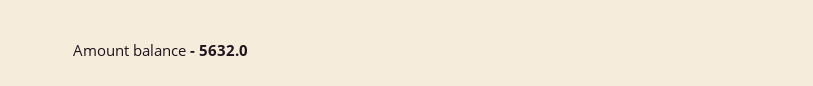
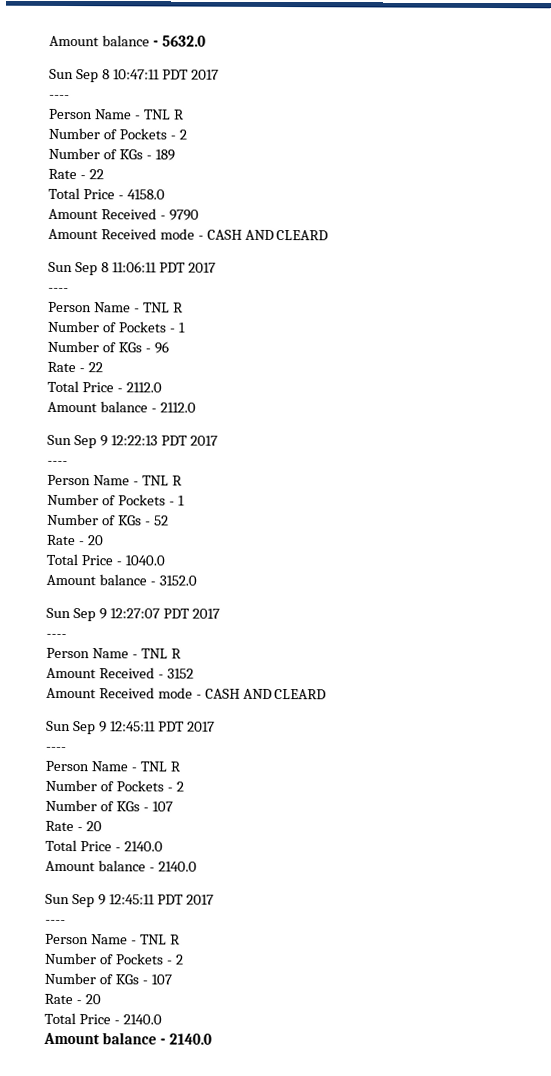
(249, 50) none -> [49,68,219,83] [49,94,70,100] [48,108,185,120] [48,127,187,140] [48,147,175,161] [48,168,104,180] [48,187,165,200] [48,208,199,221] [48,228,329,241] [48,261,216,276] [48,287,69,293] [48,301,184,313] [47,320,186,333] [47,340,169,354] [47,361,103,373] [47,380,162,393] [47,401,196,413] [47,434,218,449] [47,460,68,466] [47,474,183,486] [47,493,185,506] [47,513,169,526] [46,534,104,546] [46,553,165,566] [46,574,197,586] [46,607,220,622] [46,633,67,639] [46,647,182,659] [46,667,194,679] [46,687,327,700] [46,720,215,735] [45,746,67,752] [45,760,181,772] [45,779,184,792] [45,799,173,812] [45,820,102,832] [45,839,163,852] [45,860,197,872] [45,893,214,908] [45,919,66,925] [45,933,181,945] [44,952,184,965] [44,972,172,985] [44,993,101,1005] [44,1012,162,1025] [43,1032,212,1045] // Sun Sep 8 10:47:11 PDT 2017 // ---- // Person Name - TNL R // Number of Pockets - 2 // Number of KGs - 189 // Rate - 22 // Total Price - 4158.0 // Amount Received - 9790 // Amount Received mode - CASH AND CLEARD // Sun Sep 8 11:06:11 PDT 2017 // ---- // Person Name - TNL R // Number of Pockets - 1 // Number of KGs - 96 // Rate - 22 // Total Price - 2112.0 // Amount balance - 2112.0 // Sun Sep 9 12:22:13 PDT 2017 // ---- // Person Name - TNL R // Number of Pockets - 1 // Number of KGs - 52 // Rate - 20 // Total Price - 1040.0 // Amount balance - 3152.0 // Sun Sep 9 12:27:07 PDT 2017 // ---- // Person Name - TNL R // Amount Received - 3152 // Amount Received mode - CASH AND CLEARD // Sun Sep 9 12:45:11 PDT 2017 // ---- // Person Name - TNL R // Number of Pockets - 2 // Number of KGs - 107 // Rate - 20 // Total Price - 2140.0 // Amount balance - 2140.0 // Sun Sep 9 12:45:11 PDT 2017 // ---- // Person Name - TNL R // Number of Pockets - 2 // Number of KGs - 107 // Rate - 20 // Total Price - 2140.0 // Amount balance - 2140.0

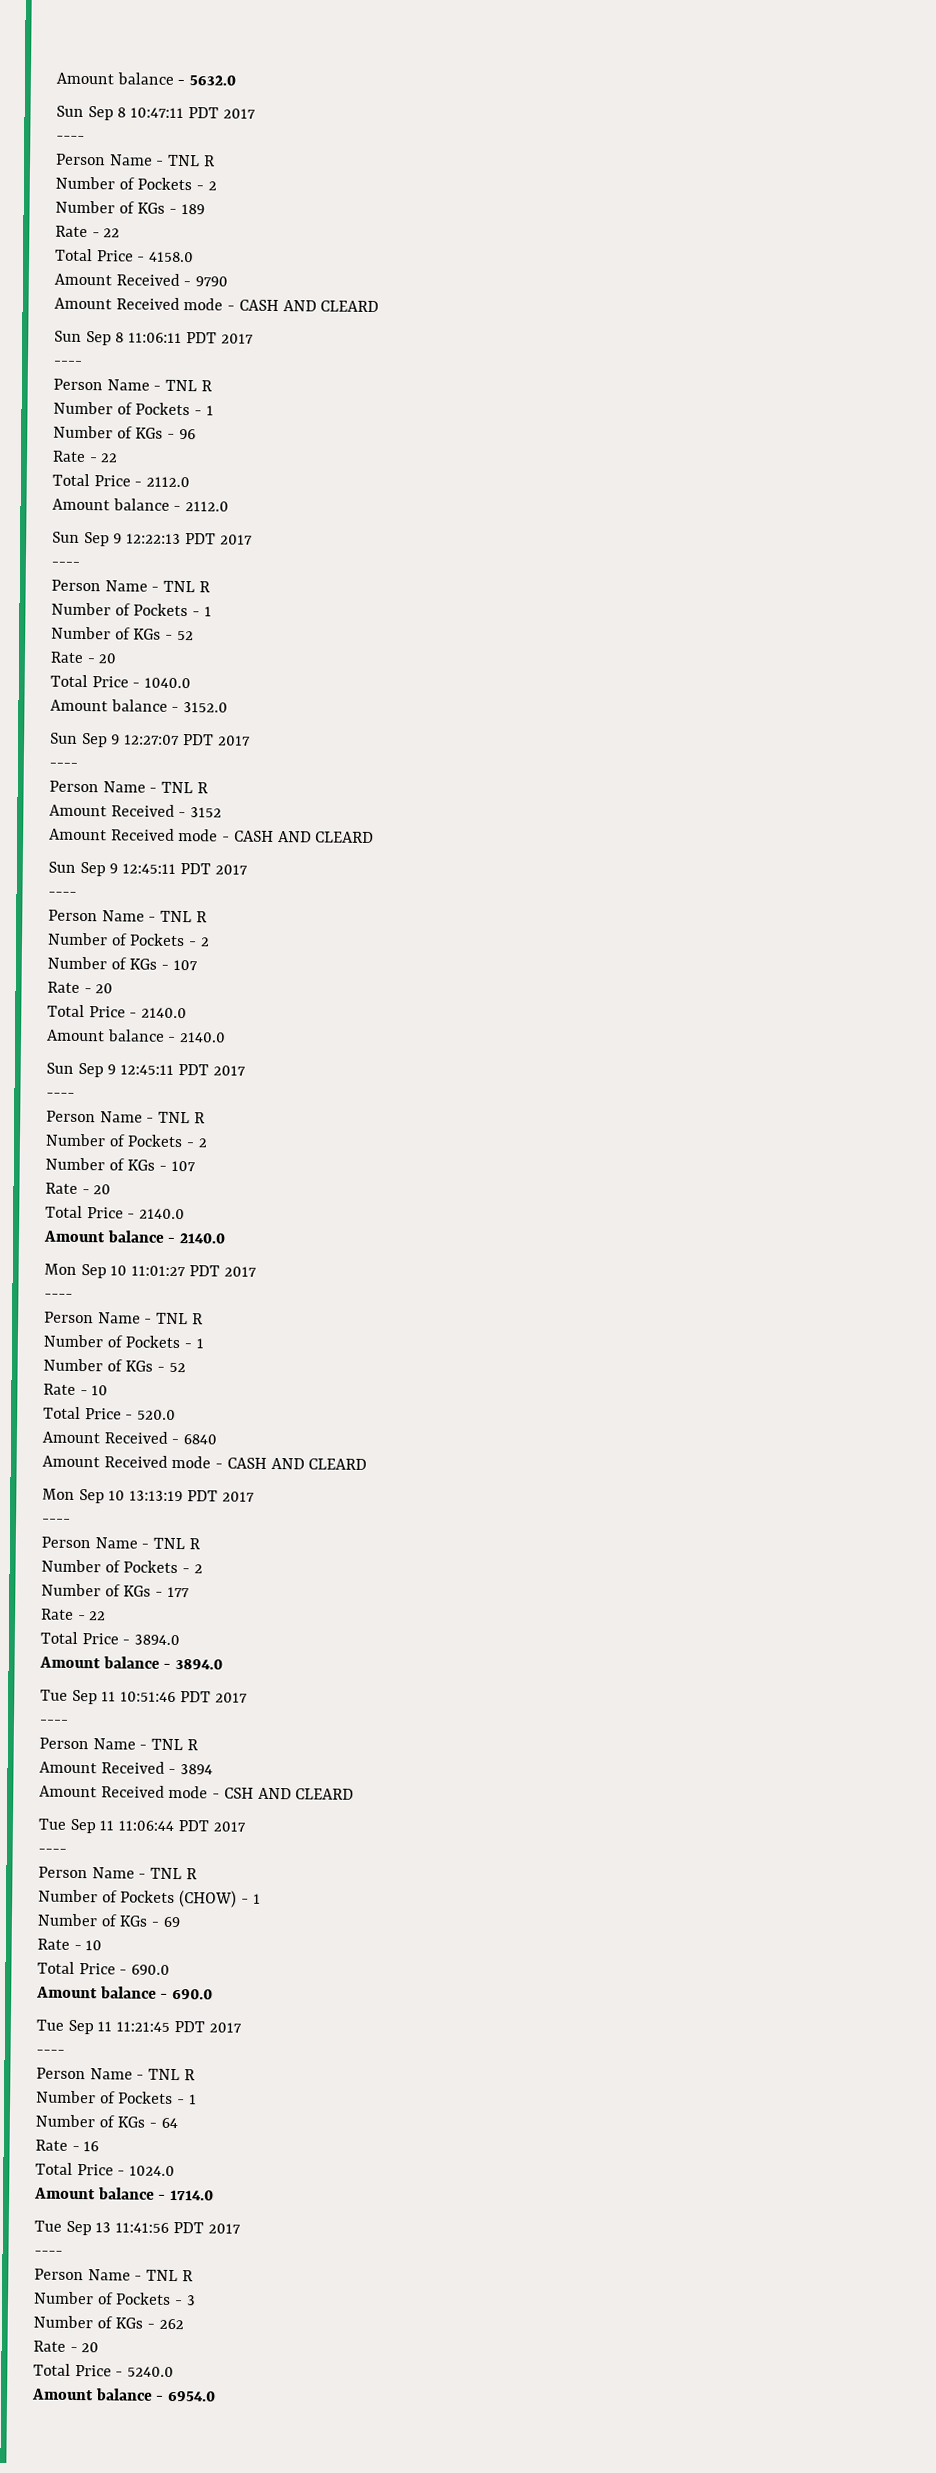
(212, 1039) none -> [44,1263,257,1279] [44,1293,73,1299] [44,1311,203,1325] [43,1334,204,1349] [43,1358,186,1373] [43,1383,109,1396] [43,1406,177,1421] [42,1431,218,1445] [42,1455,368,1470] [42,1488,255,1504] [42,1518,71,1524] [41,1536,200,1550] [41,1559,203,1574] [41,1583,190,1598] [41,1608,107,1621] [40,1631,181,1646] [39,1656,224,1670] [40,1689,248,1705] [39,1719,69,1725] [39,1737,198,1751] [39,1761,214,1775] [39,1785,355,1800] [38,1818,246,1834] [38,1848,67,1854] [38,1866,197,1880] [38,1889,261,1908] [37,1913,180,1928] [37,1938,103,1951] [37,1961,171,1975] [36,1986,214,2000] [36,2019,242,2035] [36,2049,65,2055] [36,2067,195,2081] [36,2090,197,2105] [35,2114,178,2129] [35,2139,100,2152] [35,2162,176,2177] [34,2187,215,2201] [34,2220,241,2236] [34,2250,63,2256] [34,2268,193,2282] [33,2291,196,2306] [33,2315,184,2330] [33,2340,100,2353] [33,2363,175,2378] [32,2388,217,2402] // Mon Sep 10 11:01:27 PDT 2017 // ---- // Person Name - TNL R // Number of Pockets - 1 // Number of KGs - 52 // Rate - 10 // Total Price - 520.0 // Amount Received - 6840 // Amount Received mode - CASH AND CLEARD // Mon Sep 10 13:13:19 PDT 2017 // ---- // Person Name - TNL R // Number of Pockets - 2 // Number of KGs - 177 // Rate - 22 // Total Price - 3894.0 // Amount balance - 3894.0 // Tue Sep 11 10:51:46 PDT 2017 // ---- // Person Name - TNL R // Amount Received - 3894 // Amount Received mode - CSH AND CLEARD // Tue Sep 11 11:06:44 PDT 2017 // ---- // Person Name - TNL R // Number of Pockets (CHOW) - 1 // Number of KGs - 69 // Rate - 10 // Total Price - 690.0 // Amount balance - 690.0 // Tue Sep 11 11:21:45 PDT 2017 // ---- // Person Name - TNL R // Number of Pockets - 1 // Number of KGs - 64 // Rate - 16 // Total Price - 1024.0 // Amount balance - 1714.0 // Tue Sep 13 11:41:56 PDT 2017 // ---- // Person Name - TNL R // Number of Pockets - 3 // Number of KGs - 262 // Rate - 20 // Total Price - 5240.0 // Amount balance - 6954.0

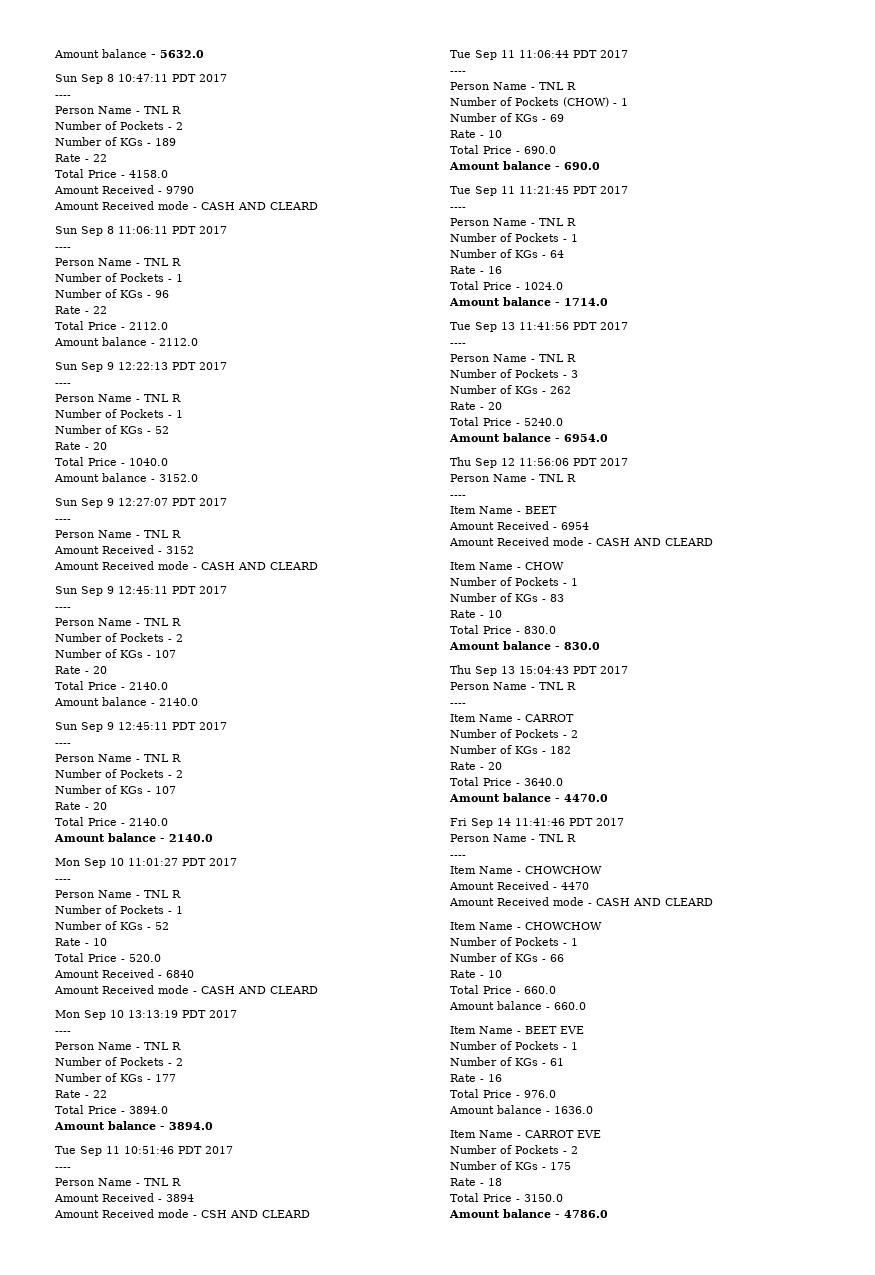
(217, 2396) none -> [450,457,628,468] [450,474,576,482] [450,495,466,498] [450,506,557,514] [449,521,589,530] [449,537,713,546] [450,562,564,570] [450,577,578,586] [450,593,564,602] [450,610,502,618] [450,625,556,634] [449,641,600,650] [450,665,628,676] [450,682,576,690] [450,703,466,706] [450,714,574,722] [450,729,578,738] [450,745,571,754] [450,762,502,770] [450,777,563,786] [449,793,608,802] [450,818,624,828] [450,834,576,842] [450,855,466,858] [450,866,602,874] [449,881,589,890] [449,897,713,906] [450,922,602,930] [450,937,578,946] [450,953,564,962] [450,970,502,978] [450,985,556,994] [449,1001,586,1010] [450,1026,584,1034] [450,1041,578,1050] [450,1057,564,1066] [450,1074,502,1082] [450,1089,556,1098] [449,1105,593,1114] [450,1130,601,1138] [450,1145,578,1154] [450,1161,571,1170] [450,1178,502,1186] [450,1193,563,1202] [449,1209,608,1218] // Thu Sep 12 11:56:06 PDT 2017 // Person Name - TNL R // ---- // Item Name - BEET // Amount Received - 6954 // Amount Received mode - CASH AND CLEARD // Item Name - CHOW // Number of Pockets - 1 // Number of KGs - 83 // Rate - 10 // Total Price - 830.0 // Amount balance - 830.0 // Thu Sep 13 15:04:43 PDT 2017 // Person Name - TNL R // ---- // Item Name - CARROT // Number of Pockets - 2 // Number of KGs - 182 // Rate - 20 // Total Price - 3640.0 // Amount balance - 4470.0 // Fri Sep 14 11:41:46 PDT 2017 // Person Name - TNL R // ---- // Item Name - CHOWCHOW // Amount Received - 4470 // Amount Received mode - CASH AND CLEARD // Item Name - CHOWCHOW // Number of Pockets - 1 // Number of KGs - 66 // Rate - 10 // Total Price - 660.0 // Amount balance - 660.0 // Item Name - BEET EVE // Number of Pockets - 1 // Number of KGs - 61 // Rate - 16 // Total Price - 976.0 // Amount balance - 1636.0 // Item Name - CARROT EVE // Number of Pockets - 2 // Number of KGs - 175 // Rate - 18 // Total Price - 3150.0 // Amount balance - 4786.0

